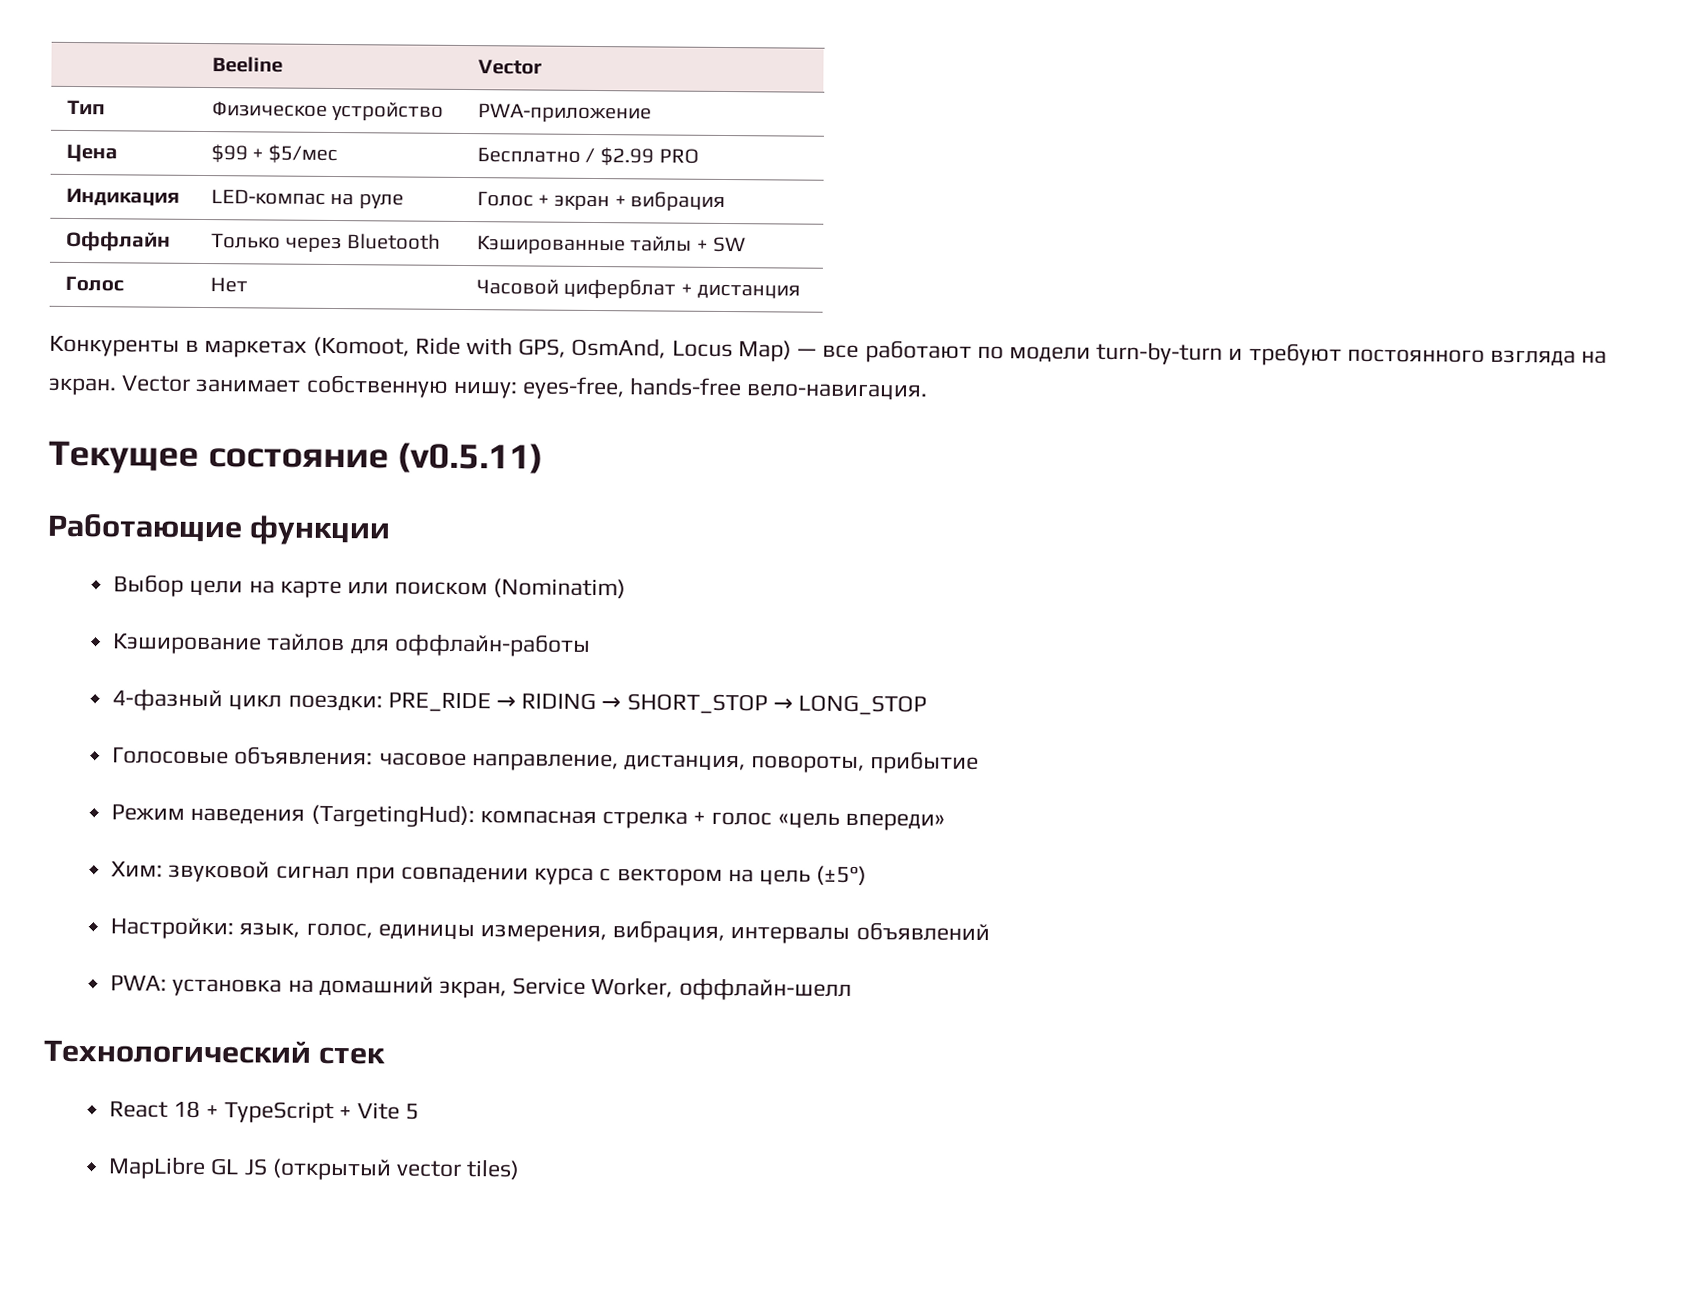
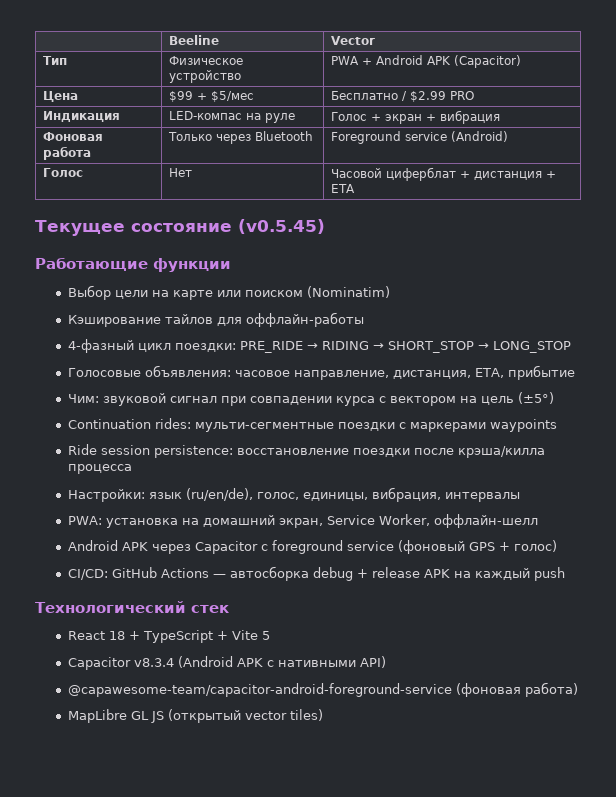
[477,103,652,124] PWA-приложение -> [331,55,522,68] PWA + Android APK (Capacitor)
[65,230,171,252] Оффлайн -> [43,132,104,141] [43,146,92,160] Фоновая работа
[476,235,746,256] Кэшированные тайлы + SW -> [331,131,509,144] Foreground service (Android)
[49,335,1608,367] [48,374,929,401] // Конкуренты в маркетах (Komoot, Ride with GPS, OsmAnd, Locus Map) — все работают по модели turn-by-turn и требуют постоянного взгляда на экран. Vector занимает собственную нишу: eyes-free, hands-free вело-навигация. -> [546,171,557,178] [331,184,356,193] + ETA
[397,442,545,474] (v0.5.11) -> [238,219,325,234] (v0.5.45)
[751,755,866,774] повороты, -> [475,368,505,378] ETA,
[111,803,945,831] [111,861,164,877] Режим наведения (TargetingHud): компасная стрелка + голос «цель впереди» // Хим: -> [68,394,100,403] Чим:
[110,917,607,943] Настройки: язык, голос, единицы измерения, -> [68,418,558,432] [68,444,546,458] [68,464,133,474] [68,488,369,502] Continuation rides: мульти-сегментные поездки с маркерами waypoints // Ride session persistence: восстановление поездки после крэша/килла процесса // Настройки: язык (ru/en/de), голос, единицы,
[855,922,990,942] объявлений -> (521, 497) none
(852, 989) none -> [68,540,558,554] [68,566,566,581] // Android APK через Capacitor с foreground service (фоновый GPS + голос) // CI/CD: GitHub Actions — автосборка debug + release APK на каждый push
(420, 1111) none -> [68,656,387,670] [68,682,579,697] // Capacitor v8.3.4 (Android APK с нативными API) // @capawesome-team/capacitor-android-foreground-service (фоновая работа)

